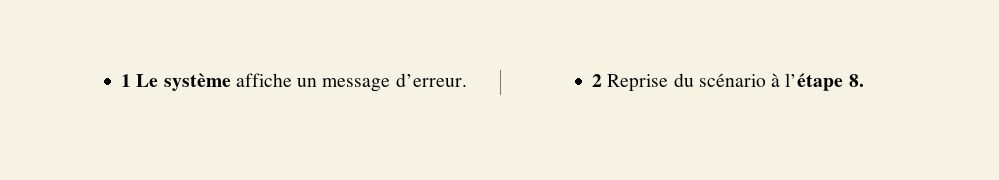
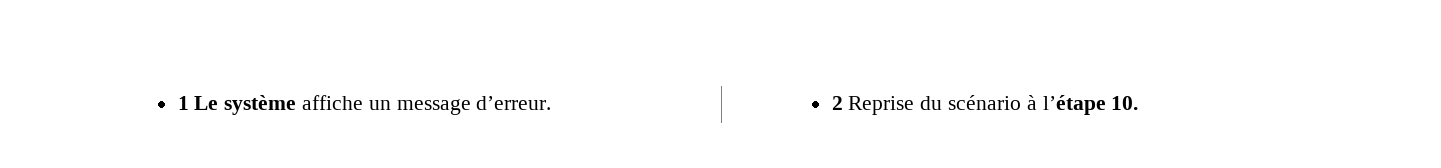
[848,74,864,87] 8. -> [1111,96,1139,110] 10.

